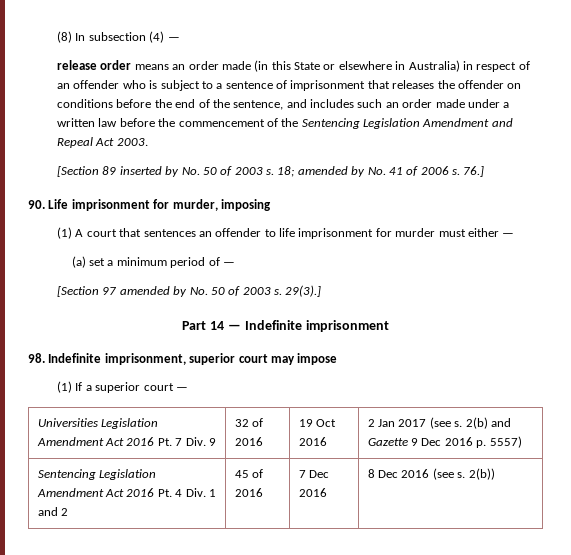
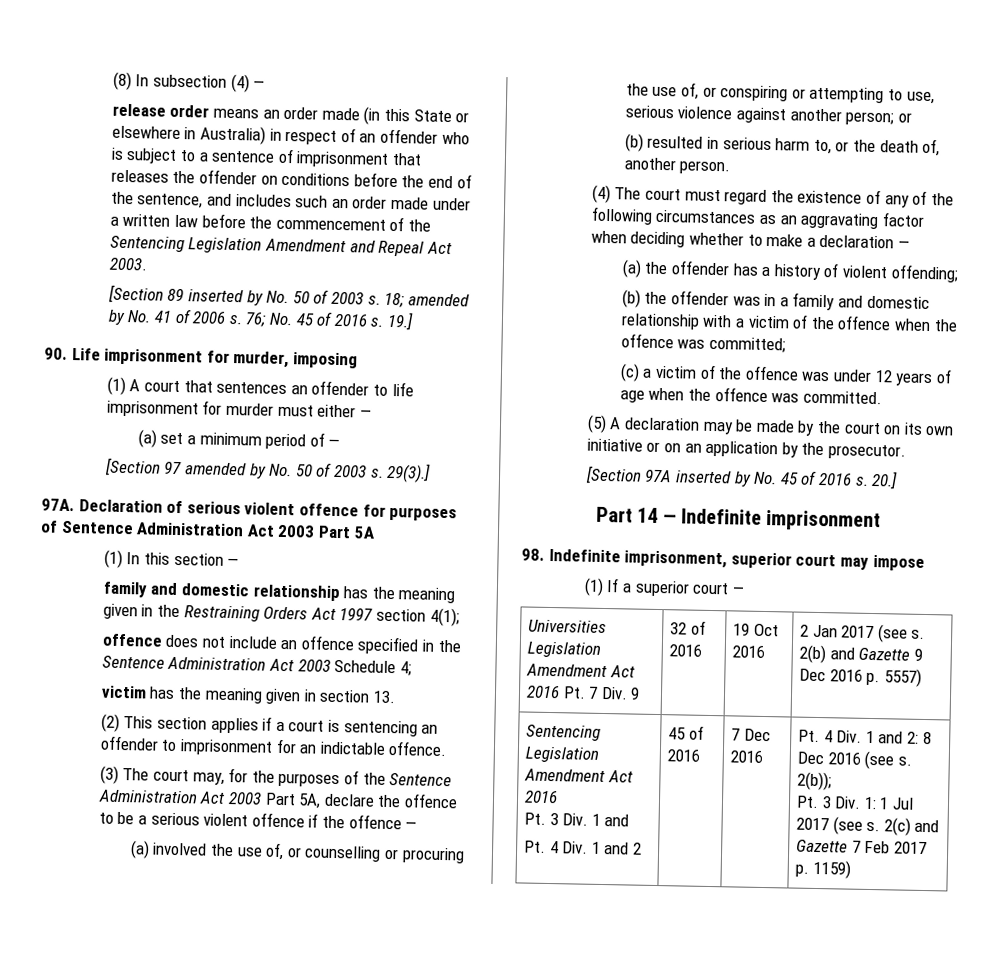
[463,166,485,177] 76.] -> [245,311,414,331] 76; No. 45 of 2016 s. 19.]
(322, 291) none -> [41,498,458,522] [40,520,375,539] [103,549,240,568] [102,581,456,604] [102,603,460,627] [101,633,461,655] [101,655,412,676] [100,685,397,705] [100,713,439,737] [99,735,448,757] [99,765,453,788] [97,789,459,809] [98,811,418,830] [129,840,465,864] [625,82,935,105] [624,105,912,126] [624,133,941,157] [623,157,731,175] [591,184,954,208] [590,206,925,230] [590,230,911,249] [621,259,959,283] [621,289,930,311] [620,313,958,332] [620,333,787,353] [619,363,952,387] [619,387,882,405] [586,414,955,436] [586,438,907,460] [584,465,899,490] // 97A. Declaration of serious violent offence for purposes of Sentence Administration Act 2003 Part 5A // (1) In this section — // family and domestic relationship has the meaning given in the Restraining Orders Act 1997 section 4(1); // offence does not include an offence specified in the Sentence Administration Act 2003 Schedule 4; // victim has the meaning given in section 13. // (2) This section applies if a court is sentencing an offender to imprisonment for an indictable offence. // (3) The court may, for the purposes of the Sentence Administration Act 2003 Part 5A, declare the offence to be a serious violent offence if the offence — // (a) involved the use of, or counselling or procuring the use of, or conspiring or attempting to use, serious violence against another person; or // (b) resulted in serious harm to, or the death of, another person. // (4) The court must regard the existence of any of the following circumstances as an aggravating factor when deciding whether to make a declaration — // (a) the offender has a history of violent offending; // (b) the offender was in a family and domestic relationship with a victim of the offence when the offence was committed; // (c) a victim of the offence was under 12 years of age when the offence was committed. // (5) A declaration may be made by the court on its own initiative or on an application by the prosecutor. // [Section 97A inserted by No. 45 of 2016 s. 20.]
(155, 492) none -> [524,812,630,827] // Pt. 3 Div. 1 and //
(327, 492) none -> [798,729,920,744] Pt. 4 Div. 1 and 2:
[468,468,495,480] 2(b)) -> [797,771,833,791] [796,795,915,810] [796,816,940,836] [796,839,927,855] [795,859,851,879] 2(b)); // Pt. 3 Div. 1: 1 Jul 2017 (see s. 2(c) and Gazette 7 Feb 2017 p. 1159)

